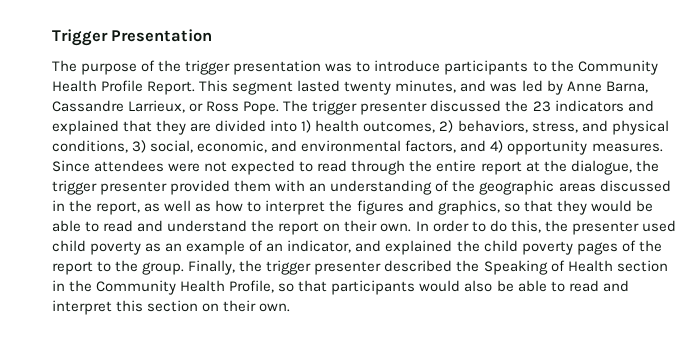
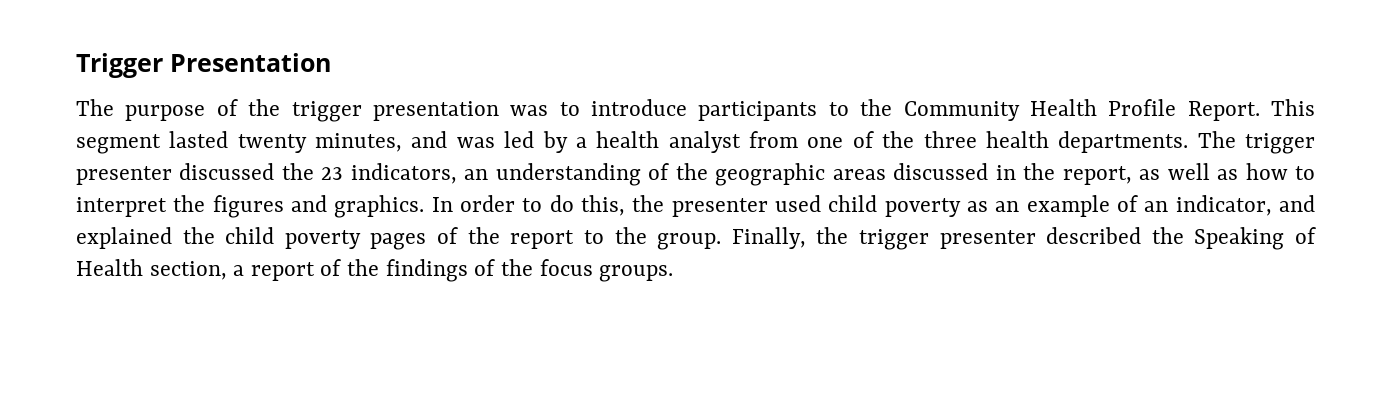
[566,81,648,93] [52,100,280,115] Anne Barna, Cassandre Larrieux, or Ross Pope. -> [575,131,1189,153] a health analyst from one of the three health departments.
[554,100,654,112] [52,120,669,135] [52,140,663,155] [52,160,659,175] [52,180,306,195] indicators and explained that they are divided into 1) health outcomes, 2) behaviors, stress, and physical conditions, 3) social, economic, and environmental factors, and 4) opportunity measures. Since attendees were not expected to read through the entire report at the dialogue, the trigger presenter provided them with -> [350,163,457,184] indicators,
[437,200,653,215] [52,220,412,235] graphics, so that they would be able to read and understand the report on their own. -> [334,195,425,218] graphics.
[616,260,668,272] [52,280,629,295] [52,300,291,315] section in the Community Health Profile, so that participants would also be able to read and interpret this section on their own. -> [149,259,674,282] section, a report of the findings of the focus groups.

